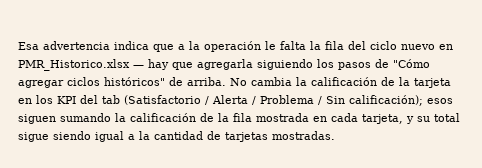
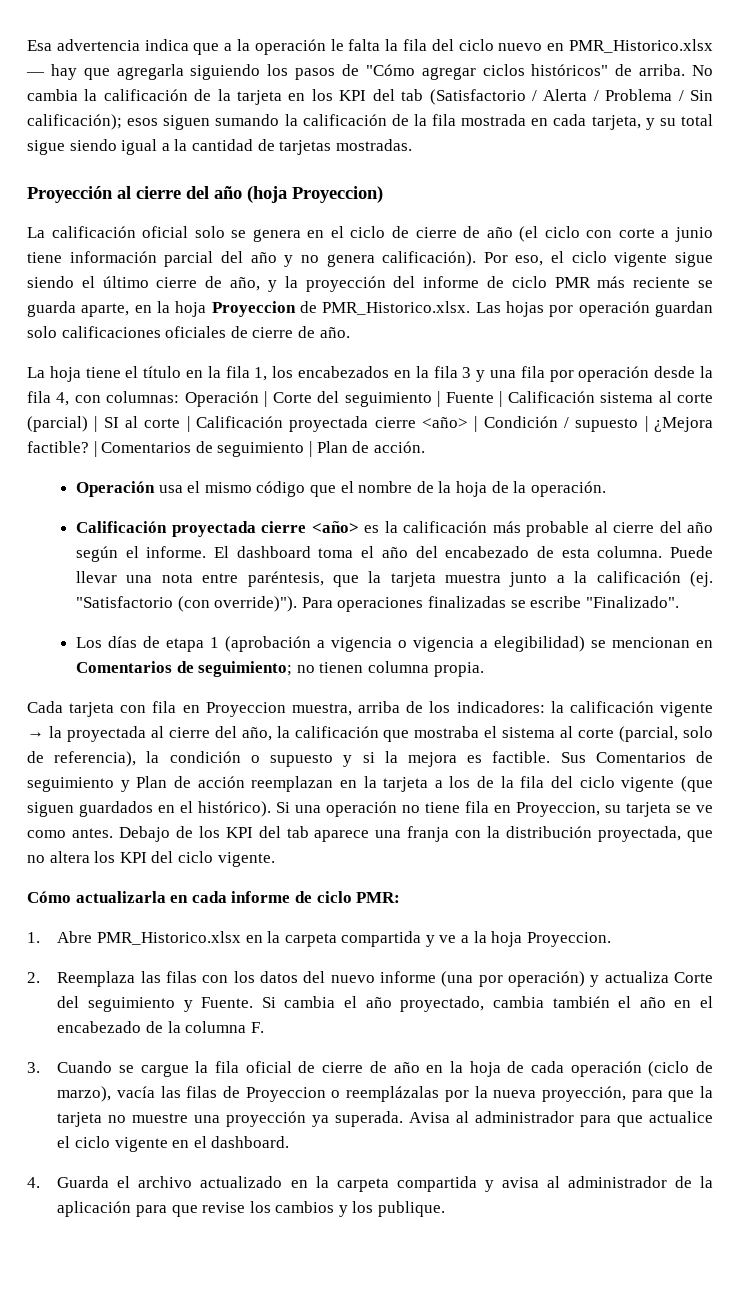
(335, 135) none -> [27,186,383,203] [27,226,713,242] [27,251,713,267] [27,276,713,292] [27,301,714,317] [27,326,350,338] [27,366,713,382] [27,391,713,407] [27,416,713,432] [27,441,425,457] [76,481,606,497] [76,521,713,537] [76,546,713,562] [76,571,713,587] [76,596,679,612] [76,636,714,652] [76,661,484,677] [27,701,713,717] [27,726,713,742] [27,751,713,767] [27,776,713,792] [27,801,713,817] [27,826,713,842] [27,851,275,867] [27,891,401,903] [27,931,611,947] [27,971,714,987] [57,996,713,1012] [57,1021,264,1033] [27,1061,714,1077] [57,1086,713,1102] [57,1111,713,1127] [57,1136,290,1152] [27,1176,713,1192] [57,1201,446,1217] // Proyección al cierre del año (hoja Proyeccion) // La calificación oficial solo se genera en el ciclo de cierre de año (el ciclo con corte a junio tiene información parcial del año y no genera calificación). Por eso, el ciclo vigente sigue siendo el último cierre de año, y la proyección del informe de ciclo PMR más reciente se guarda aparte, en la hoja Proyeccion de PMR_Historico.xlsx. Las hojas por operación guardan solo calificaciones oficiales de cierre de año. // La hoja tiene el título en la fila 1, los encabezados en la fila 3 y una fila por operación desde la fila 4, con columnas: Operación | Corte del seguimiento | Fuente | Calificación sistema al corte (parcial) | SI al corte | Calificación proyectada cierre <año> | Condición / supuesto | ¿Mejora factible? | Comentarios de seguimiento | Plan de acción. // Operación usa el mismo código que el nombre de la hoja de la operación. // Calificación proyectada cierre <año> es la calificación más probable al cierre del año según el informe. El dashboard toma el año del encabezado de esta columna. Puede llevar una nota entre paréntesis, que la tarjeta muestra junto a la calificación (ej. "Satisfactorio (con override)"). Para operaciones finalizadas se escribe "Finalizado". // Los días de etapa 1 (aprobación a vigencia o vigencia a elegibilidad) se mencionan en Comentarios de seguimiento; no tienen columna propia. // Cada tarjeta con fila en Proyeccion muestra, arriba de los indicadores: la calificación vigente → la proyectada al cierre del año, la calificación que mostraba el sistema al corte (parcial, solo de referencia), la condición o supuesto y si la mejora es factible. Sus Comentarios de seguimiento y Plan de acción reemplazan en la tarjeta a los de la fila del ciclo vigente (que siguen guardados en el histórico). Si una operación no tiene fila en Proyeccion, su tarjeta se ve como antes. Debajo de los KPI del tab aparece una franja con la distribución proyectada, que no altera los KPI del ciclo vigente. // Cómo actualizarla en cada informe de ciclo PMR: // 1. Abre PMR_Historico.xlsx en la carpeta compartida y ve a la hoja Proyeccion. // 2. Reemplaza las filas con los datos del nuevo informe (una por operación) y actualiza Corte del seguimiento y Fuente. Si cambia el año proyectado, cambia también el año en el encabezado de la columna F. // 3. Cuando se cargue la fila oficial de cierre de año en la hoja de cada operación (ciclo de marzo), vacía las filas de Proyeccion o reemplázalas por la nueva proyección, para que la tarjeta no muestre una proyección ya superada. Avisa al administrador para que actualice el ciclo vigente en el dashboard. // 4. Guarda el archivo actualizado en la carpeta compartida y avisa al administrador de la aplicación para que revise los cambios y los publique.

